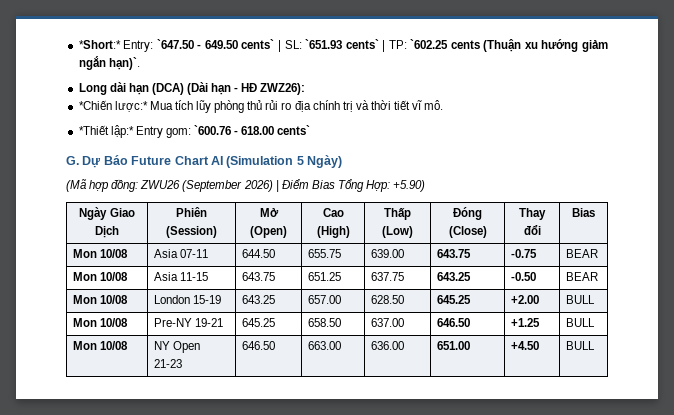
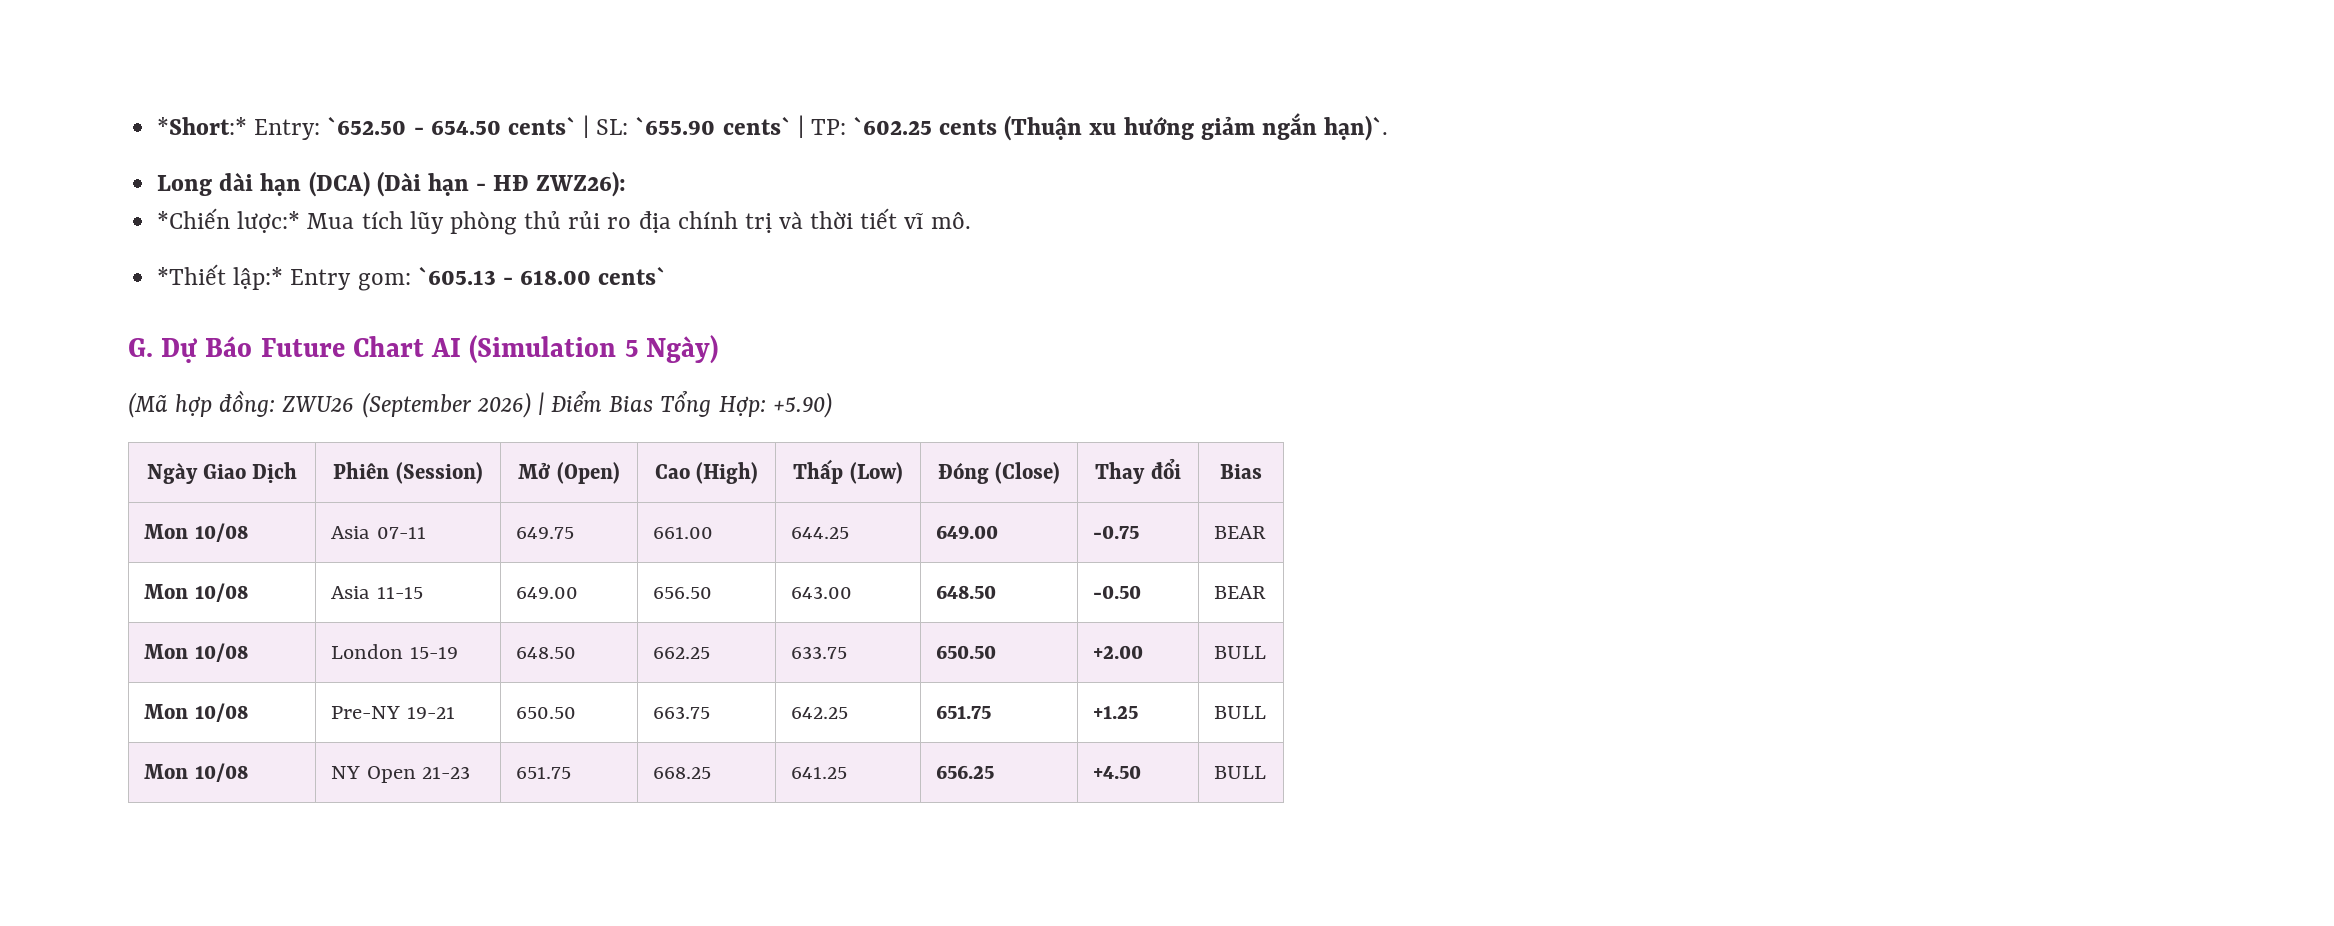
[156,39,238,49] `647.50 - 649.50 -> [327,116,501,135] `652.50 - 654.50
[305,39,343,49] `651.93 -> [635,116,716,135] `655.90
[194,125,232,135] `600.76 -> [417,266,496,285] `605.13
[242,249,276,258] [308,249,342,258] [371,249,405,258] [437,249,472,258] 644.50 | 655.75 | 639.00 | 643.75 -> [516,527,575,539] [653,527,714,539] [791,527,850,539] [936,525,999,539] 649.75 | 661.00 | 644.25 | 649.00
[242,272,276,281] [308,272,342,281] [371,272,405,281] [437,272,472,281] 643.75 | 651.25 | 637.75 | 643.25 -> [516,587,579,599] [653,587,713,599] [791,586,853,599] [936,585,997,599] 649.00 | 656.50 | 643.00 | 648.50
[242,295,276,304] [308,295,342,304] [371,295,405,304] [437,295,472,304] 643.25 | 657.00 | 628.50 | 645.25 -> [516,647,577,659] [653,647,711,659] [791,646,848,659] [936,645,997,659] 648.50 | 662.25 | 633.75 | 650.50
[242,318,276,327] [308,318,342,327] [371,318,405,327] [437,318,471,327] 645.25 | 658.50 | 637.00 | 646.50 -> [516,707,577,719] [653,706,711,719] [791,707,849,719] [936,705,992,719] 650.50 | 663.75 | 642.25 | 651.75
[242,341,276,350] [308,341,342,350] [371,341,405,350] [437,341,471,350] 646.50 | 663.00 | 636.00 | 651.00 -> [516,767,572,779] [653,767,712,779] [791,767,848,779] [936,765,995,779] 651.75 | 668.25 | 641.25 | 656.25

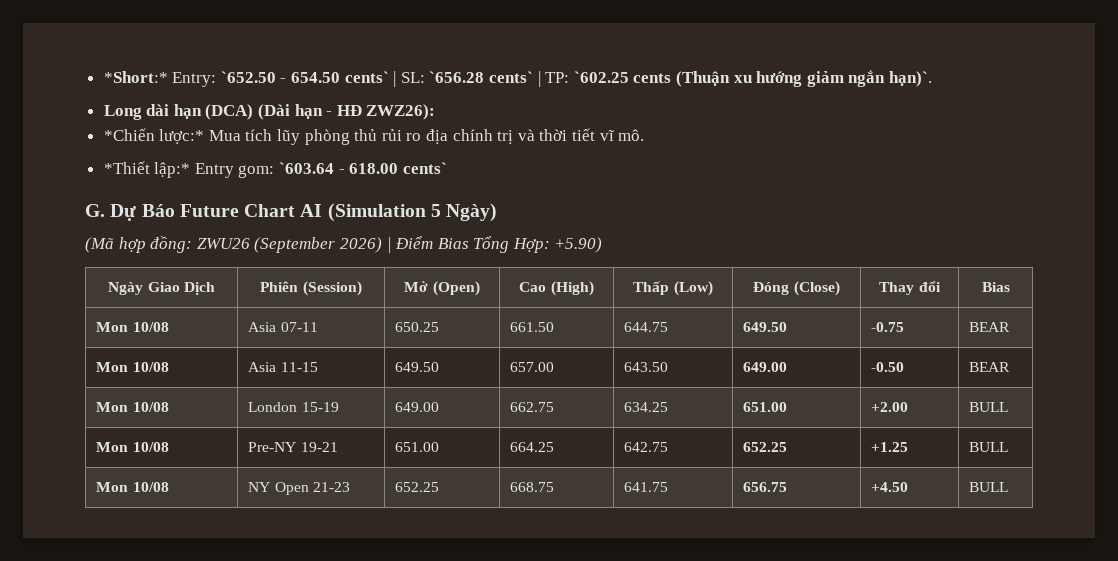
[635,116,716,135] `655.90 -> [429,71,485,83] `656.28
[417,266,496,285] `605.13 -> [279,162,335,174] `603.64
[516,527,575,539] [653,527,714,539] [791,527,850,539] [936,525,999,539] 649.75 | 661.00 | 644.25 | 649.00 -> [395,322,440,332] [510,322,555,332] [624,322,669,332] [743,322,788,332] 650.25 | 661.50 | 644.75 | 649.50
[516,587,579,599] [653,587,713,599] [791,586,853,599] [936,585,997,599] 649.00 | 656.50 | 643.00 | 648.50 -> [395,362,440,372] [510,362,555,372] [624,362,669,372] [743,362,788,372] 649.50 | 657.00 | 643.50 | 649.00
[516,647,577,659] [653,647,711,659] [791,646,848,659] [936,645,997,659] 648.50 | 662.25 | 633.75 | 650.50 -> [395,402,440,412] [510,402,555,412] [624,402,669,412] [743,402,788,412] 649.00 | 662.75 | 634.25 | 651.00
[516,707,577,719] [653,706,711,719] [791,707,849,719] [936,705,992,719] 650.50 | 663.75 | 642.25 | 651.75 -> [395,442,440,452] [510,442,555,452] [624,442,669,452] [743,442,788,452] 651.00 | 664.25 | 642.75 | 652.25
[516,767,572,779] [653,767,712,779] [791,767,848,779] [936,765,995,779] 651.75 | 668.25 | 641.25 | 656.25 -> [395,482,440,492] [510,482,555,492] [624,482,669,492] [743,482,788,492] 652.25 | 668.75 | 641.75 | 656.75

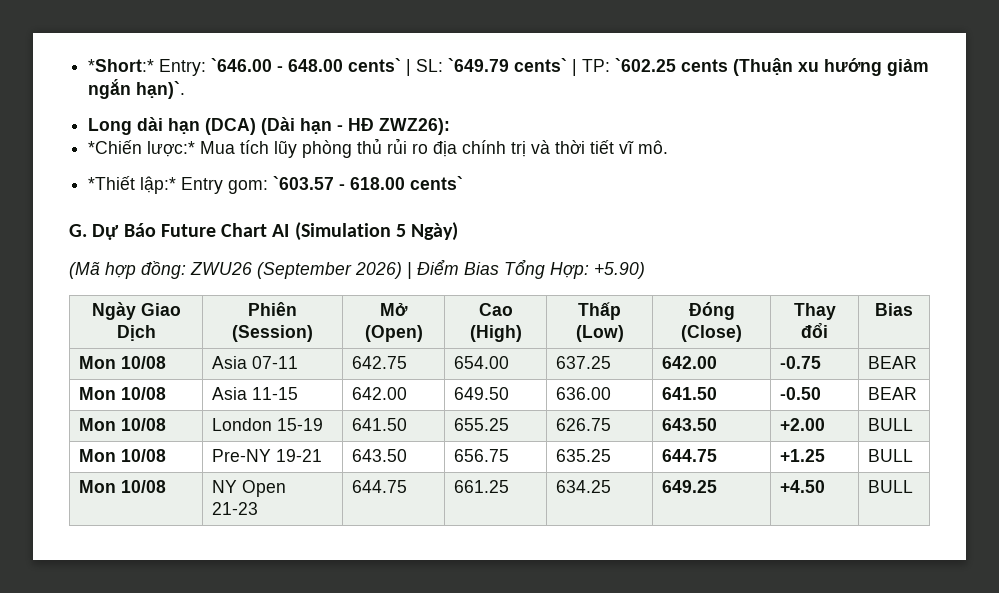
[220,71,341,83] `652.50 - 654.50 -> [211,58,344,72] `646.00 - 648.00
[429,71,485,83] `656.28 -> [448,58,510,72] `649.79
[279,162,335,174] `603.64 -> [273,176,335,190] `603.57
[395,322,440,332] [510,322,555,332] [624,322,669,332] [743,322,788,332] 650.25 | 661.50 | 644.75 | 649.50 -> [352,356,408,369] [454,356,510,369] [556,356,612,369] [662,356,718,369] 642.75 | 654.00 | 637.25 | 642.00
[395,362,440,372] [510,362,555,372] [624,362,669,372] [743,362,788,372] | 649.50 | 657.00 | 643.50 | 649.00 -> [352,387,408,400] [454,387,510,400] [556,387,612,400] [662,387,718,400] | 642.00 | 649.50 | 636.00 | 641.50
[395,402,440,412] [510,402,555,412] [624,402,669,412] [743,402,788,412] 649.00 | 662.75 | 634.25 | 651.00 -> [352,418,408,431] [454,418,510,431] [556,418,612,431] [662,418,718,431] 641.50 | 655.25 | 626.75 | 643.50
[395,442,440,452] [510,442,555,452] [624,442,669,452] [743,442,788,452] 651.00 | 664.25 | 642.75 | 652.25 -> [352,449,408,462] [454,449,510,462] [556,449,612,462] [662,449,718,462] 643.50 | 656.75 | 635.25 | 644.75
[395,482,440,492] [510,482,555,492] [624,482,669,492] [743,482,788,492] 652.25 | 668.75 | 641.75 | 656.75 -> [352,480,408,493] [454,480,510,493] [556,480,612,493] [662,480,718,493] 644.75 | 661.25 | 634.25 | 649.25

